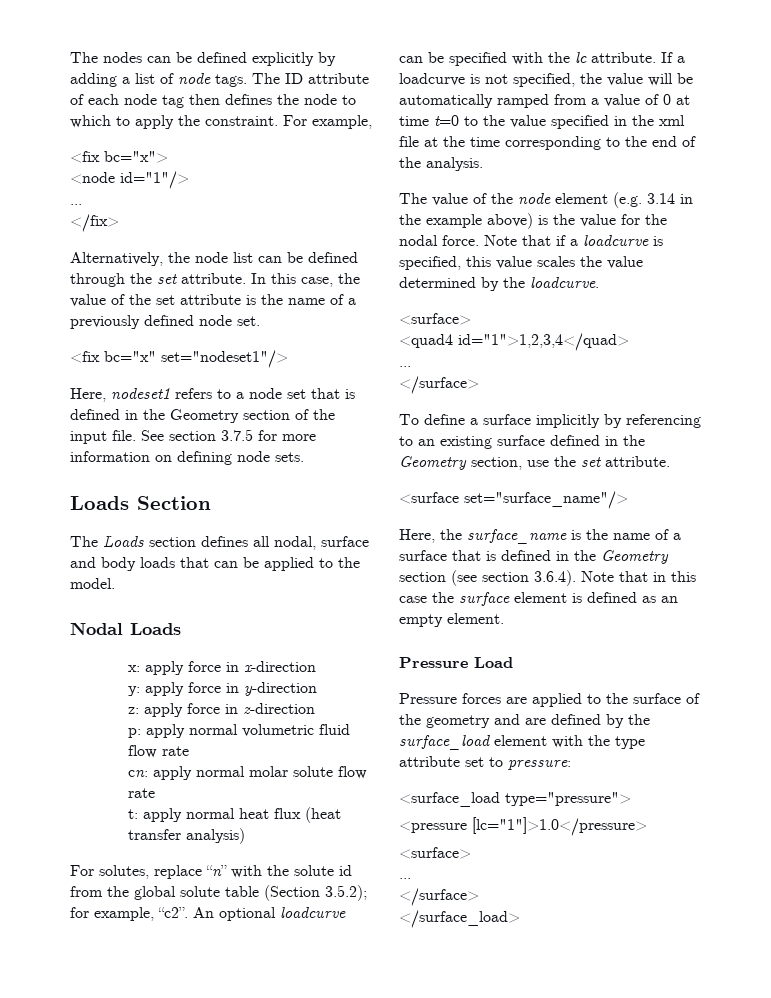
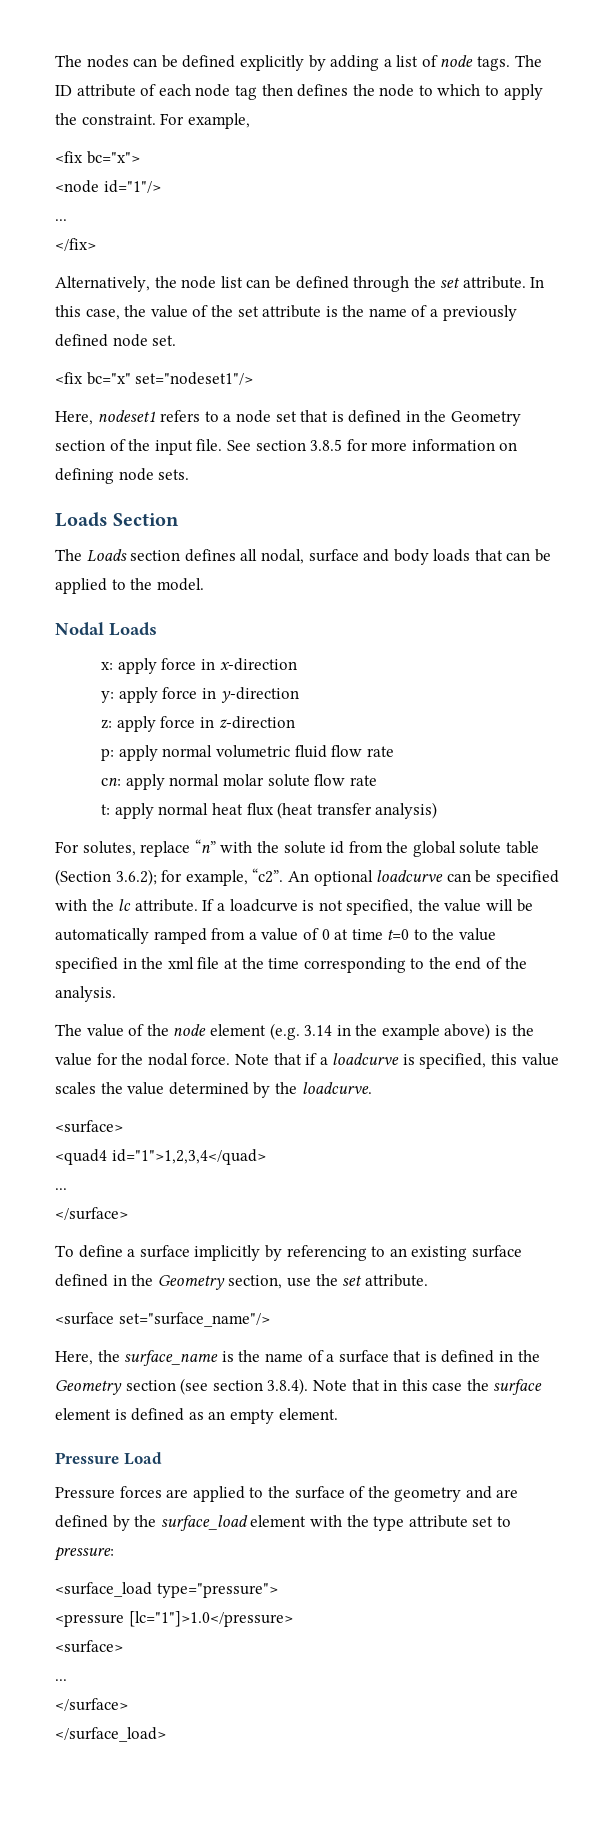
[221,429,253,441] 3.7.5 -> [310,439,343,451] 3.8.5
[325,885,367,901] 3.5.2); -> [115,869,157,886] 3.6.2);
[534,570,576,586] 3.6.4). -> [267,1378,309,1395] 3.8.4).

